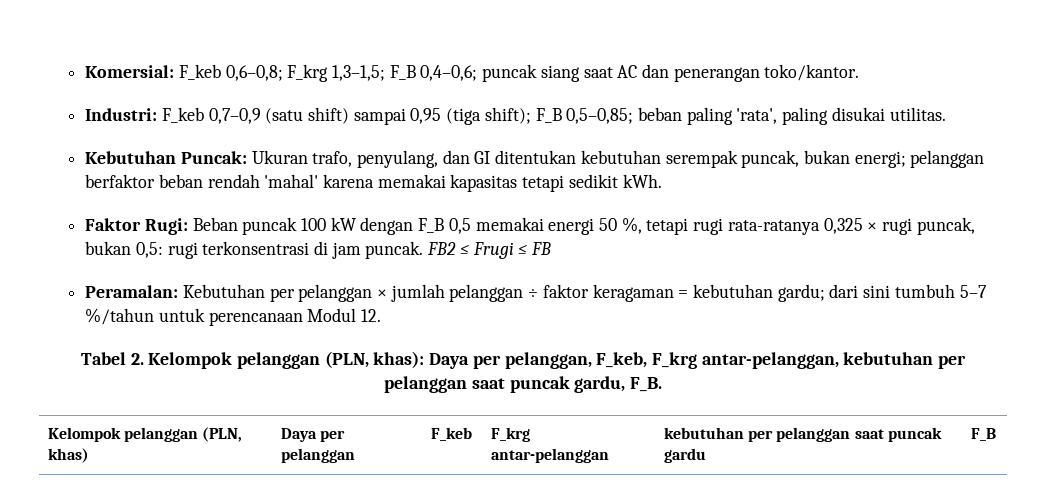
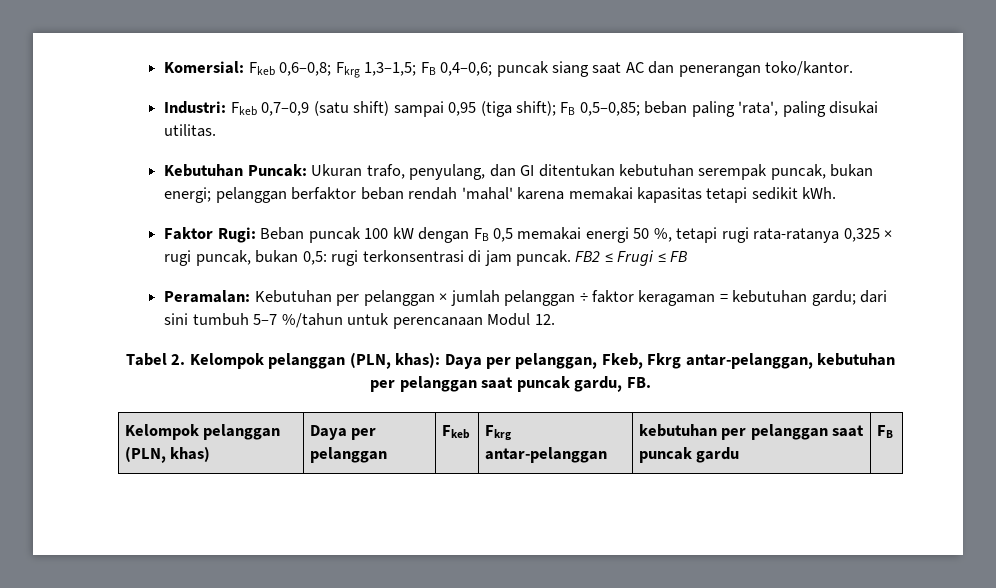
[178,64,416,82] F_keb 0,6–0,8; F_krg 1,3–1,5; F_B -> [248,62,436,78] Fkeb 0,6–0,8; Fkrg 1,3–1,5; FB
[161,107,204,123] F_keb -> [230,102,257,116] Fkeb
[535,108,562,123] F_B -> [560,102,576,115] FB
[418,218,445,233] F_B -> [473,228,489,241] FB
[596,352,698,369] F_keb, F_krg -> [601,353,682,369] Fkeb, Fkrg
[629,377,662,392] F_B. -> [626,377,651,388] FB.
[430,427,472,441] [490,427,530,442] F_keb | F_krg -> [442,425,471,439] [485,425,512,441] Fkeb | Fkrg
[970,428,996,441] F_B -> [877,425,894,438] FB

